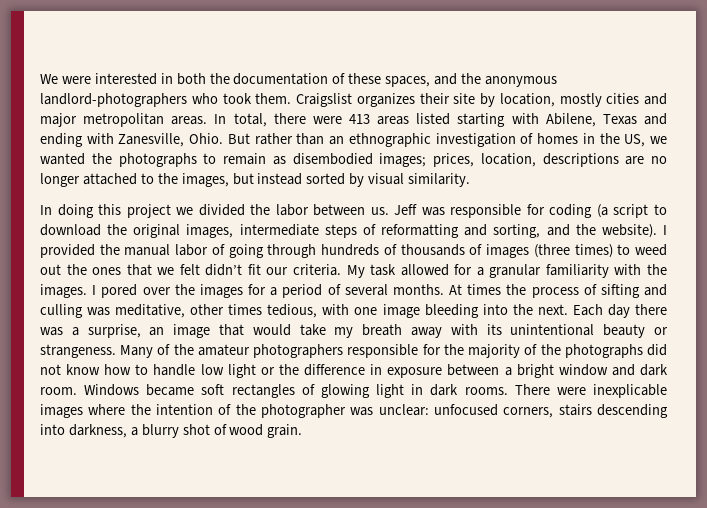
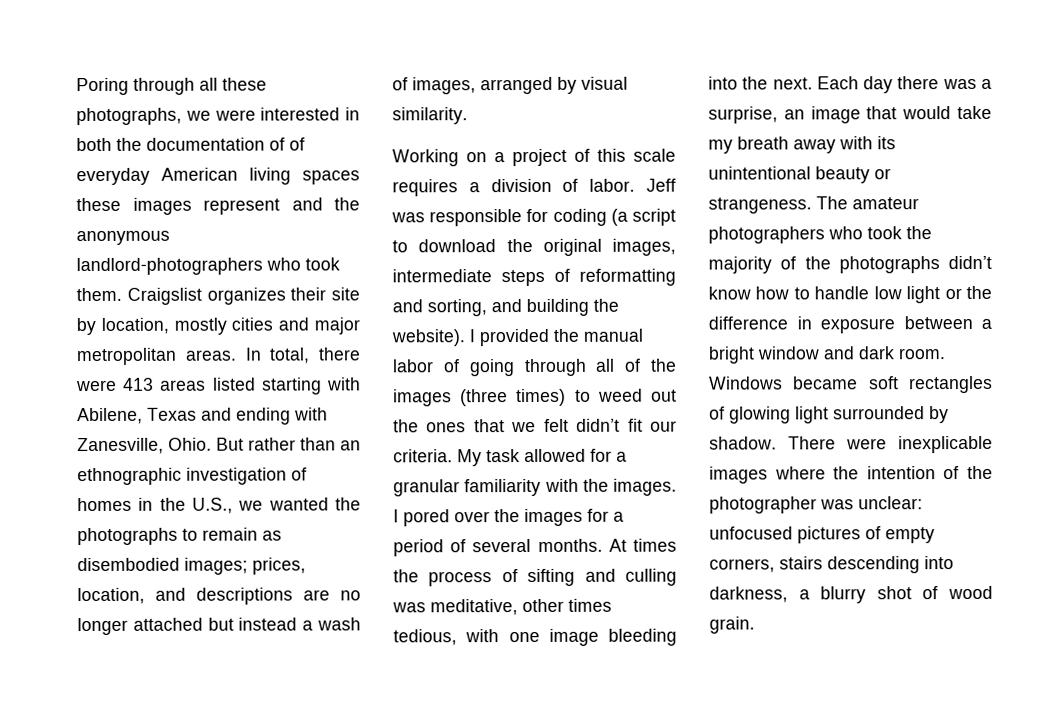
[40,74,58,84] We -> [76,77,267,96] [76,107,211,126] Poring through all these photographs, we
[348,73,431,87] these spaces, -> [289,137,305,151] [76,167,360,186] [76,197,280,215] of everyday American living spaces these images represent
[624,134,646,147] US, -> [192,497,233,514] U.S.,
(536, 160) none -> [155,587,186,601] and
[140,173,471,187] [40,204,389,218] to the images, but instead sorted by visual similarity. // In doing this project we divided the labor between us. -> [207,617,361,631] [392,76,628,95] [392,107,468,125] [392,148,676,167] [392,178,636,197] but instead a wash of images, arranged by visual similarity. // Working on a project of this scale requires a division of labor.
(570, 230) none -> [526,298,589,317] building
[321,244,483,256] hundreds of thousands of -> [596,358,677,372] all of the
[120,344,441,358] Many of the amateur photographers responsible for -> [816,196,919,210] [708,226,902,244] The amateur photographers who took
[647,344,667,356] [40,364,61,375] did not -> [948,255,992,270] didn’t
[411,384,508,396] in dark rooms. -> [833,406,949,424] [709,436,777,450] surrounded by shadow.
(498, 410) none -> [797,526,935,544] pictures of empty

